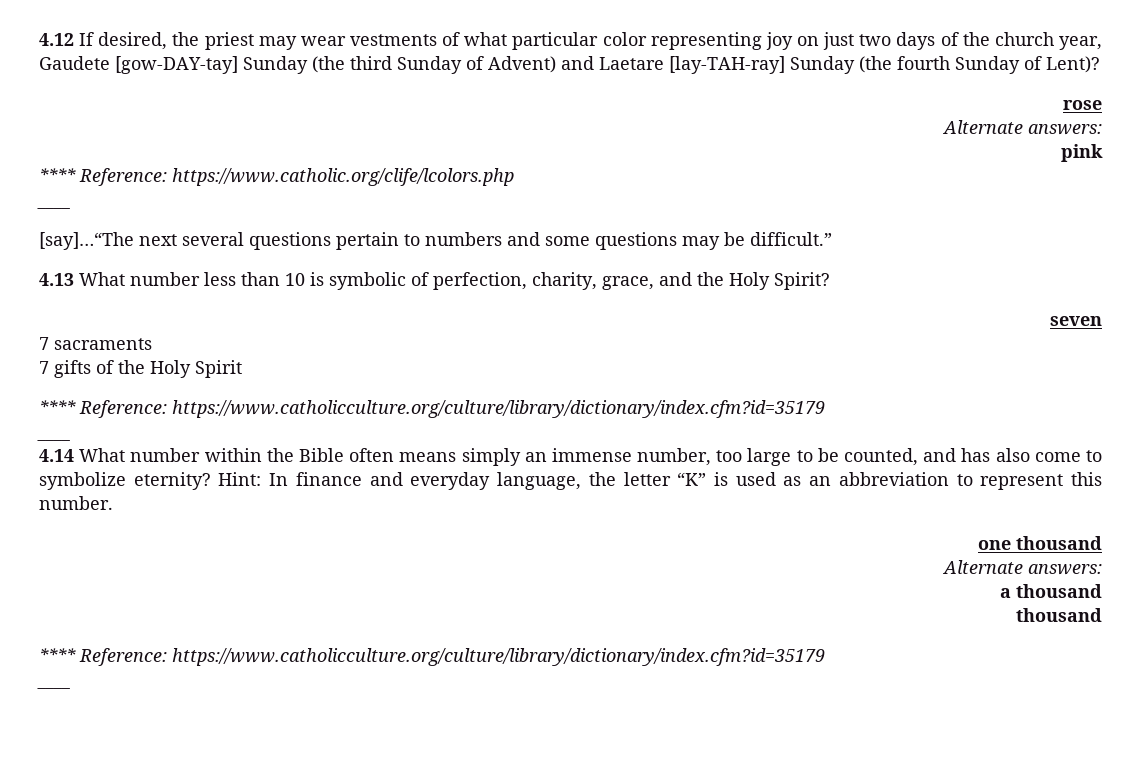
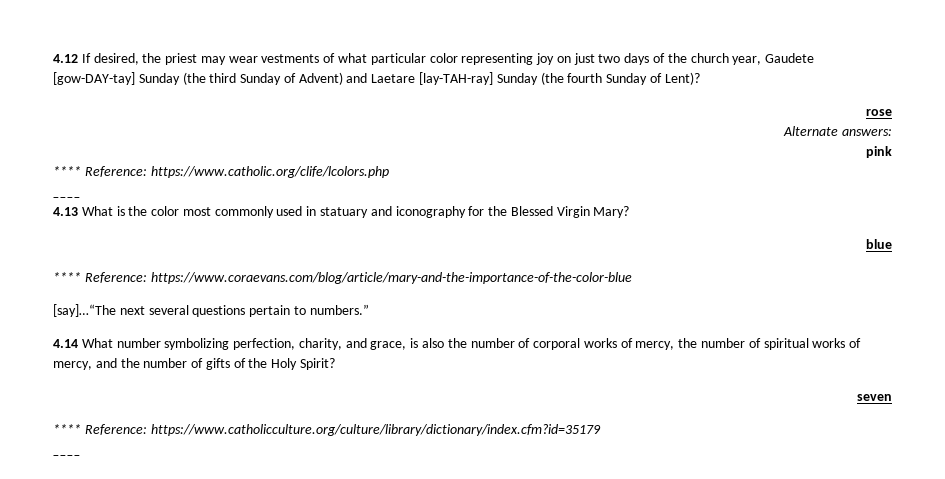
(71, 207) none -> [53,206,630,218] [866,239,892,249] [53,272,632,284] // 4.13 What is the color most commonly used in statuary and iconography for the Blessed Virgin Mary? // blue // **** Reference: https://www.coraevans.com/blog/article/mary-and-the-importance-of-the-color-blue
[425,232,832,250] [39,272,830,290] [1050,316,1102,326] [39,337,152,350] [39,360,242,378] [39,400,825,418] [37,438,71,441] [39,448,1102,466] [39,472,1102,490] [39,496,113,510] [978,536,1102,550] [942,560,1102,575] [1000,584,1102,598] [1016,608,1102,622] numbers and some questions may be difficult.” // 4.13 What number less than 10 is symbolic of perfection, charity, grace, and the Holy Spirit? // seven // 7 sacraments // 7 gifts of the Holy Spirit // **** Reference: https://www.catholicculture.org/culture/library/dictionary/index.cfm?id=35179 // ____ // 4.14 What number within the Bible often means simply an immense number, too large to be counted, and has also come to symbolize eternity? Hint: In finance and everyday language, the letter “K” is used as an abbreviation to represent this number. // one thousand // Alternate answers: // a thousand // thousand -> [309,304,369,315] [53,338,862,350] [53,358,336,370] [857,394,892,401] numbers.” // 4.14 What number symbolizing perfection, charity, and grace, is also the number of corporal works of mercy, the number of spiritual works of mercy, and the number of gifts of the Holy Spirit? // seven

